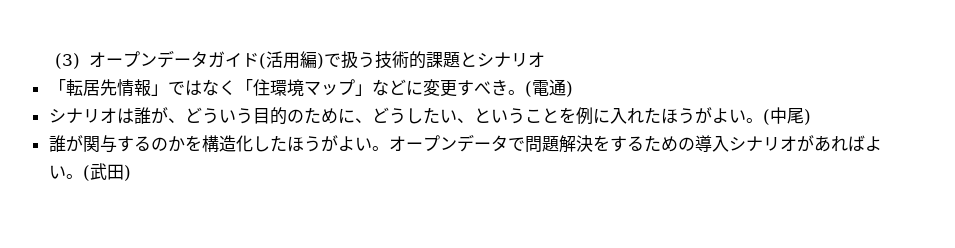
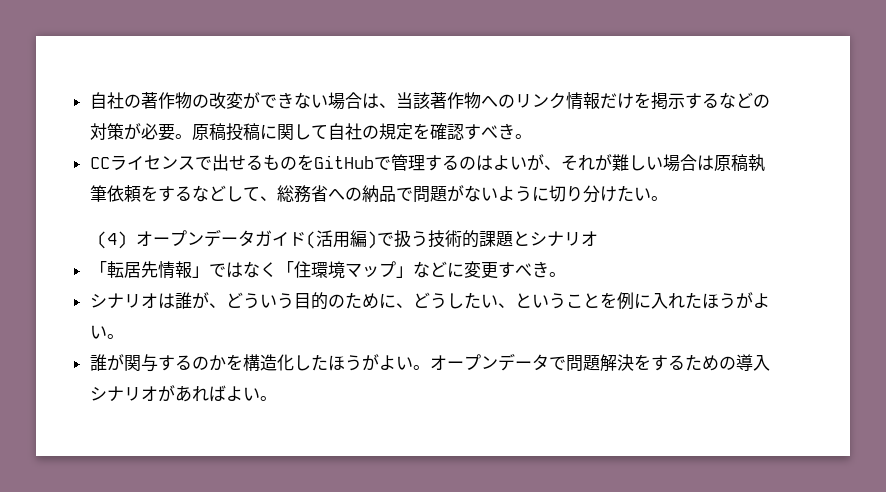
[55,53,81,69] (3) -> [89,92,770,110] [89,123,532,141] [89,154,765,172] [89,185,668,203] [97,231,128,249] 自社の著作物の改変ができない場合は、当該著作物へのリンク情報だけを掲示するなどの対策が必要。原稿投稿に関して自社の規定を確認すべき。 // CCライセンスで出せるものをGitHubで管理するのはよいが、それが難しい場合は原稿執筆依頼をするなどして、総務省への納品で問題がないように切り分けたい。 // (4)
[524,79,573,97] (電通) -> (566, 274) none
[762,107,811,125] (中尾) -> (124, 336) none
[82,163,131,181] (武田) -> (277, 398) none

